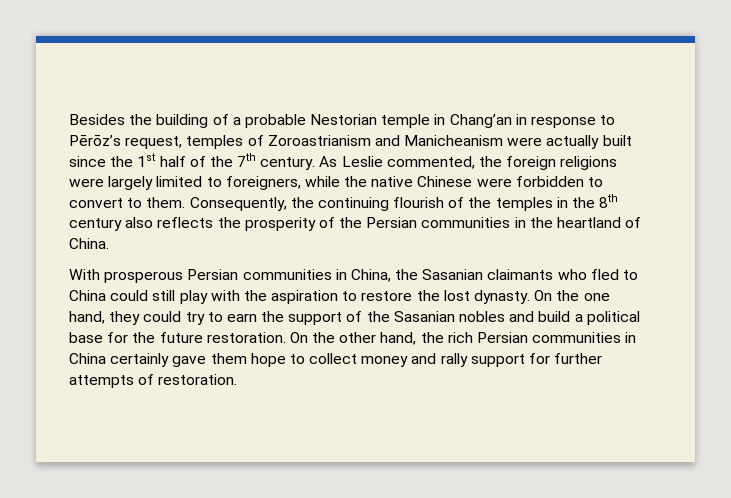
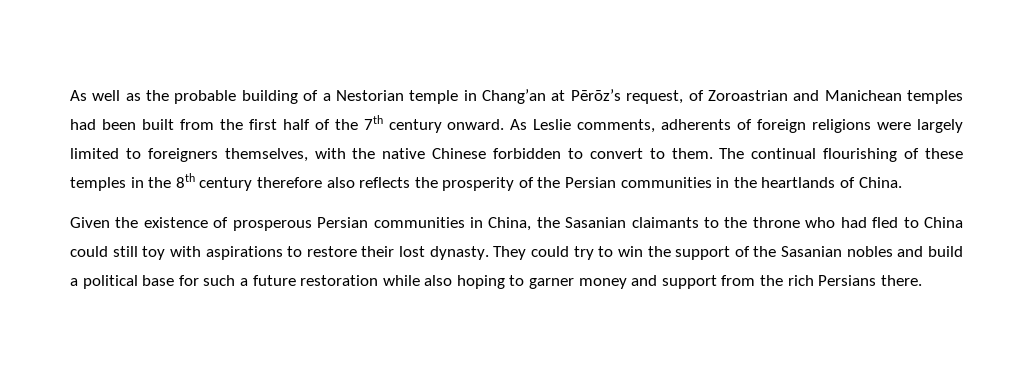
[69,114,153,125] Besides the -> [70,90,237,104] As well as the probable
[244,114,306,128] probable -> (331, 97) none
[515,114,616,128] [69,135,632,149] [69,153,503,170] in response to Pērōz’s request, temples of Zoroastrianism and Manicheanism were actually built since the 1st half of the 7th century. As Leslie commented, the -> [551,89,963,104] [70,115,753,133] at Pērōz’s request, of Zoroastrian and Manichean temples had been built from the first half of the 7th century onward. As Leslie comments, adherents of
[225,176,340,190] foreigners, while -> [147,148,346,162] foreigners themselves, with
[476,178,512,187] were -> (487, 153) none
[189,197,492,211] Consequently, the continuing flourish of the -> [719,148,963,162] The continual flourishing of these
(122, 224) none -> [256,177,322,188] therefore
[557,217,622,228] heartland -> [761,177,836,188] heartlands
[69,269,100,280] With -> [70,217,229,228] Given the existence of
[557,269,587,280] who -> [704,217,867,228] to the throne who had
[179,290,339,304] play with the aspiration -> [142,246,283,260] toy with aspirations
[416,290,440,301] the -> [361,246,395,257] their
[534,290,610,301] [69,311,141,325] On the one hand, they -> [493,246,527,260] They
[226,313,257,322] earn -> [617,246,643,257] win
[132,332,637,345] [69,353,603,367] [69,374,238,388] the future restoration. On the other hand, the rich Persian communities in China certainly gave them hope to collect money and rally support for further attempts of restoration. -> [203,275,922,289] such a future restoration while also hoping to garner money and support from the rich Persians there.

